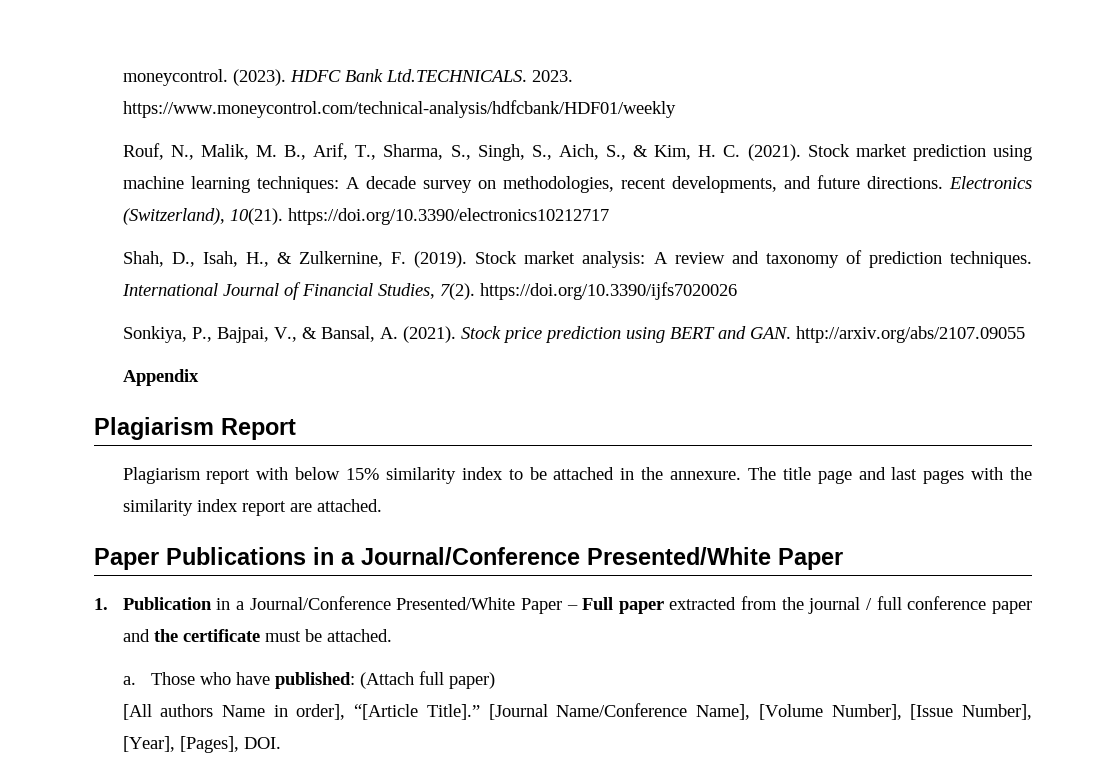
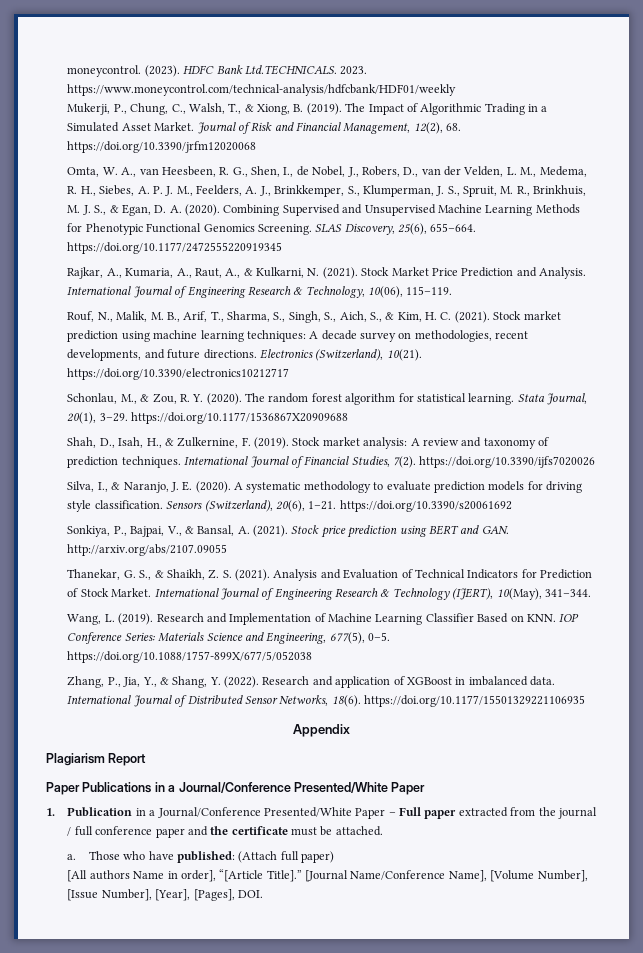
(676, 109) none -> [67,103,548,115] [67,122,462,134] [67,141,257,153] [67,166,587,177] [67,185,587,197] [67,204,580,216] [67,223,477,235] [67,242,283,254] [67,267,587,279] [67,286,453,298] // Mukerji, P., Chung, C., Walsh, T., & Xiong, B. (2019). The Impact of Algorithmic Trading in a Simulated Asset Market. Journal of Risk and Financial Management, 12(2), 68. https://doi.org/10.3390/jrfm12020068 // Omta, W. A., van Heesbeen, R. G., Shen, I., de Nobel, J., Robers, D., van der Velden, L. M., Medema, R. H., Siebes, A. P. J. M., Feelders, A. J., Brinkkemper, S., Klumperman, J. S., Spruit, M. R., Brinkhuis, M. J. S., & Egan, D. A. (2020). Combining Supervised and Unsupervised Machine Learning Methods for Phenotypic Functional Genomics Screening. SLAS Discovery, 25(6), 655–664. https://doi.org/10.1177/2472555220919345 // Rajkar, A., Kumaria, A., Raut, A., & Kulkarni, N. (2021). Stock Market Price Prediction and Analysis. International Journal of Engineering Research & Technology, 10(06), 115–119.
(609, 216) none -> [67,393,588,405] [67,412,349,424] // Schonlau, M., & Zou, R. Y. (2020). The random forest algorithm for statistical learning. Stata Journal, 20(1), 3–29. https://doi.org/10.1177/1536867X20909688
(737, 291) none -> [67,481,583,493] [67,500,512,512] // Silva, I., & Naranjo, J. E. (2020). A systematic methodology to evaluate prediction models for driving style classification. Sensors (Switzerland), 20(6), 1–21. https://doi.org/10.3390/s20061692
[122,369,199,386] [94,417,296,440] [122,467,1032,484] [122,499,382,516] Appendix // Plagiarism Report // Plagiarism report with below 15% similarity index to be attached in the annexure. The title page and last pages with the similarity index report are attached. -> [67,569,593,581] [67,588,591,600] [67,613,580,625] [67,632,391,644] [67,651,313,663] [67,676,556,688] [67,695,586,707] [293,724,350,737] [46,753,147,766] Thanekar, G. S., & Shaikh, Z. S. (2021). Analysis and Evaluation of Technical Indicators for Prediction of Stock Market. International Journal of Engineering Research & Technology (IJERT), 10(May), 341–344. // Wang, L. (2019). Research and Implementation of Machine Learning Classifier Based on KNN. IOP Conference Series: Materials Science and Engineering, 677(5), 0–5. https://doi.org/10.1088/1757-899X/677/5/052038 // Zhang, P., Jia, Y., & Shang, Y. (2022). Research and application of XGBoost in imbalanced data. International Journal of Distributed Sensor Networks, 18(6). https://doi.org/10.1177/15501329221106935 // Appendix // Plagiarism Report

